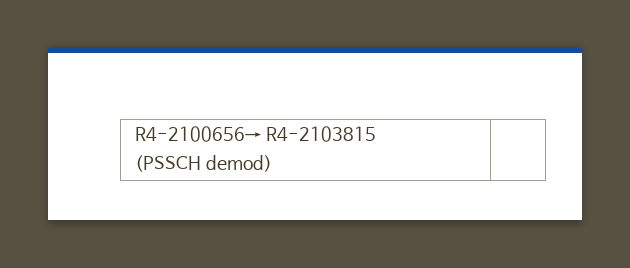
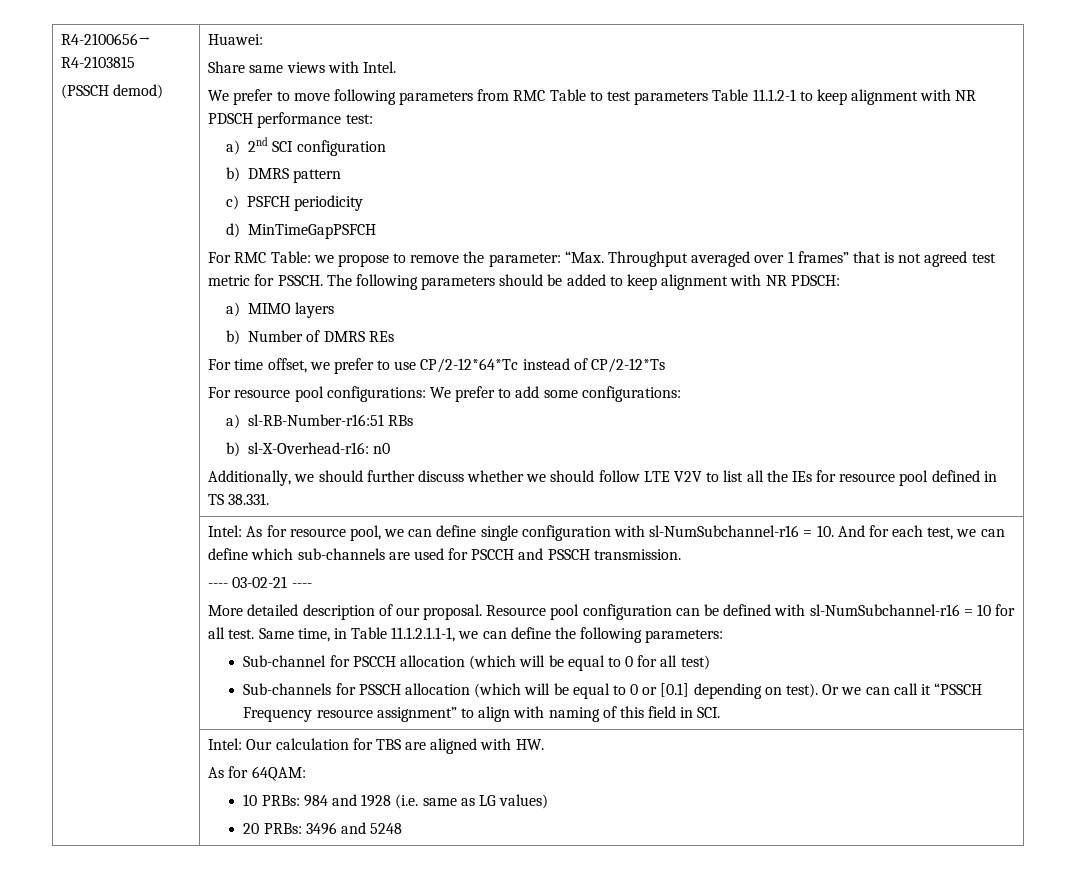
(273, 163) none -> [208,34,264,45] [208,61,396,73] [208,89,977,105] [208,112,373,128] [226,137,386,156] [226,167,342,183] [226,195,364,211] [226,223,377,239] [208,251,996,267] [208,274,840,290] [226,302,335,318] [226,330,394,345] [208,358,665,374] [208,386,681,402] [226,414,414,429] [226,442,391,457] [208,470,997,486] [208,493,270,505] [208,525,1005,541] [208,548,681,560] [208,576,312,588] [208,604,1016,620] [208,627,724,643] [243,655,710,671] [243,683,983,699] [243,706,721,722] [208,738,544,754] [208,766,306,781] [243,794,549,809] [243,822,403,835] Huawei: // Share same views with Intel. // We prefer to move following parameters from RMC Table to test parameters Table 11.1.2-1 to keep alignment with NR PDSCH performance test: // a) 2nd SCI configuration // b) DMRS pattern // c) PSFCH periodicity // d) MinTimeGapPSFCH // For RMC Table: we propose to remove the parameter: “Max. Throughput averaged over 1 frames” that is not agreed test metric for PSSCH. The following parameters should be added to keep alignment with NR PDSCH: // a) MIMO layers // b) Number of DMRS REs // For time offset, we prefer to use CP/2-12*64*Tc instead of CP/2-12*Ts // For resource pool configurations: We prefer to add some configurations: // a) sl-RB-Number-r16:51 RBs // b) sl-X-Overhead-r16: n0 // Additionally, we should further discuss whether we should follow LTE V2V to list all the IEs for resource pool defined in TS 38.331. // | Intel: As for resource pool, we can define single configuration with sl-NumSubchannel-r16 = 10. And for each test, we can define which sub-channels are used for PSCCH and PSSCH transmission. // ---- 03-02-21 ---- // More detailed description of our proposal. Resource pool configuration can be defined with sl-NumSubchannel-r16 = 10 for all test. Same time, in Table 11.1.2.1.1-1, we can define the following parameters: // Sub-channel for PSCCH allocation (which will be equal to 0 for all test) // Sub-channels for PSSCH allocation (which will be equal to 0 or [0.1] depending on test). Or we can call it “PSSCH Frequency resource assignment” to align with naming of this field in SCI. // | Intel: Our calculation for TBS are aligned with HW. // As for 64QAM: // 10 PRBs: 984 and 1928 (i.e. same as LG values) // 20 PRBs: 3496 and 5248

